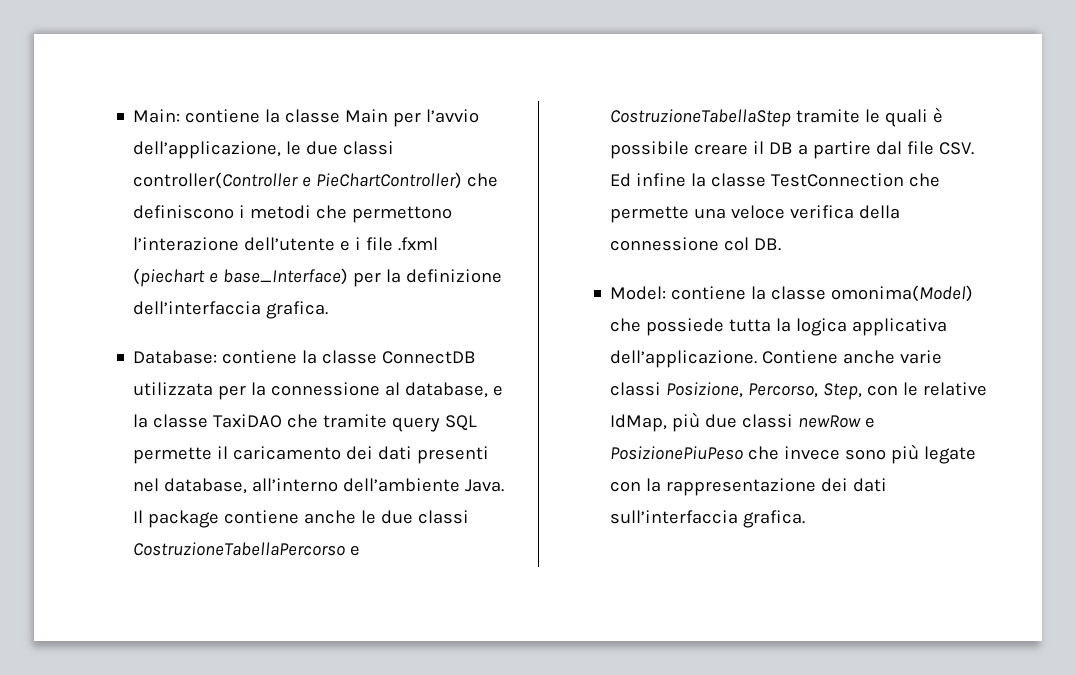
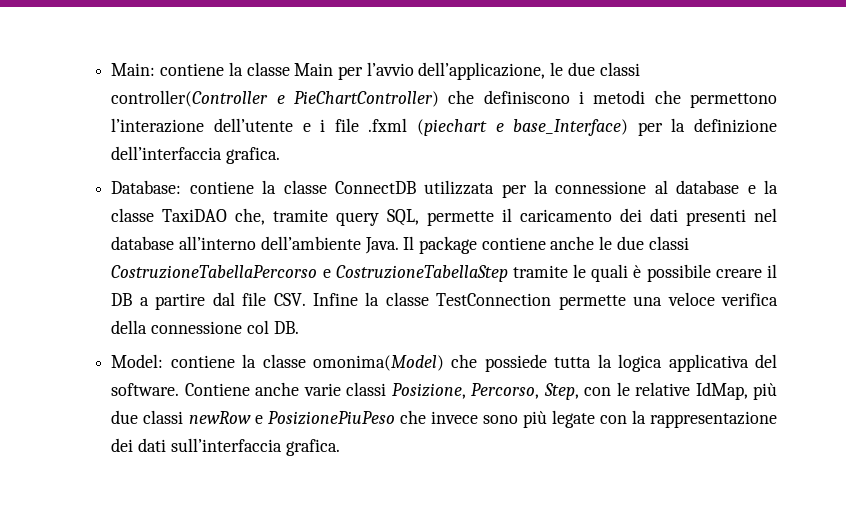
[405,382,489,398] database, -> [676,180,740,194] database
[287,414,319,428] che -> [235,208,266,225] che,
[445,415,478,431] SQL -> [387,209,420,226] SQL,
[164,478,248,494] database, -> [111,236,175,250] database
[610,173,687,187] Ed infine -> [312,293,358,306] Infine
[909,173,941,187] che -> (552, 299) none
[610,350,758,368] dell’applicazione. -> [755,354,778,368] [111,383,180,396] del software.

